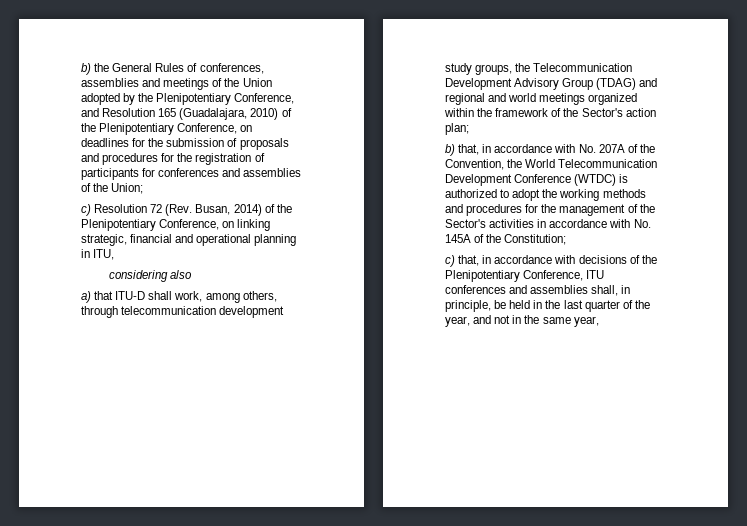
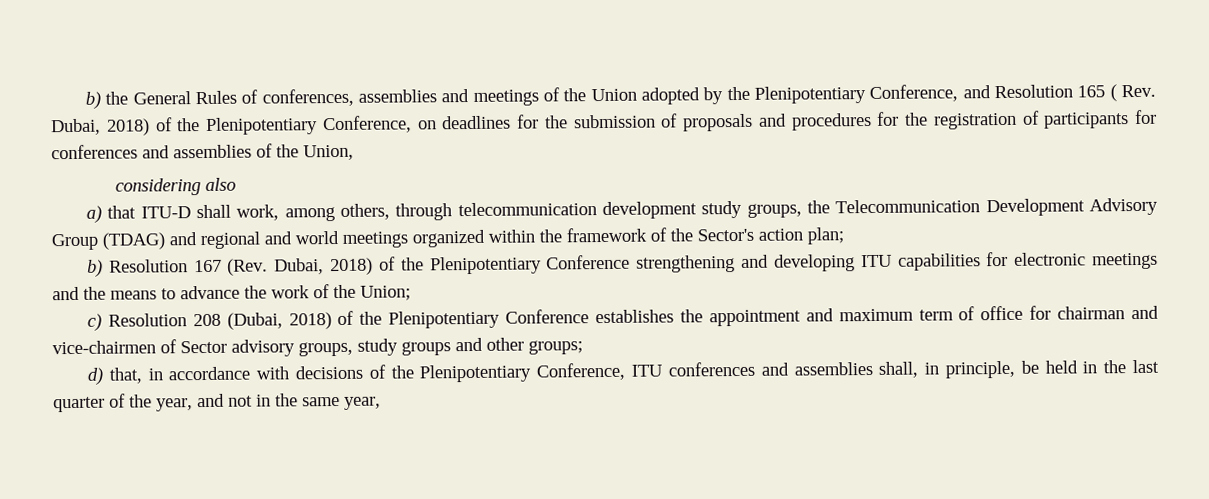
[179,108,279,120] (Guadalajara, 2010) -> [1109,84,1156,102] [51,118,150,136] ( Rev. Dubai, 2018)
[111,183,144,194] [81,204,292,216] [81,219,271,231] [81,234,297,246] [81,249,115,260] Union; // c) Resolution 72 (Rev. Busan, 2014) of the Plenipotentiary Conference, on linking strategic, financial and operational planning in ITU, -> [303,144,354,161] Union,
[458,144,655,155] [445,159,658,170] [445,174,629,186] [445,189,646,201] [445,204,655,216] [445,219,651,228] [445,234,567,245] [445,255,455,267] that, in accordance with No. 207A of the Convention, the World Telecommunication Development Conference (WTDC) is authorized to adopt the working methods and procedures for the management of the Sector's activities in accordance with No. 145A of the Constitution; // c) -> [108,251,1158,276] [52,284,411,301] [87,305,1160,331] [52,337,583,357] [87,367,105,385] Resolution 167 (Rev. Dubai, 2018) of the Plenipotentiary Conference strengthening and developing ITU capabilities for electronic meetings and the means to advance the work of the Union; // c) Resolution 208 (Dubai, 2018) of the Plenipotentiary Conference establishes the appointment and maximum term of office for chairman and vice-chairmen of Sector advisory groups, study groups and other groups; // d)

